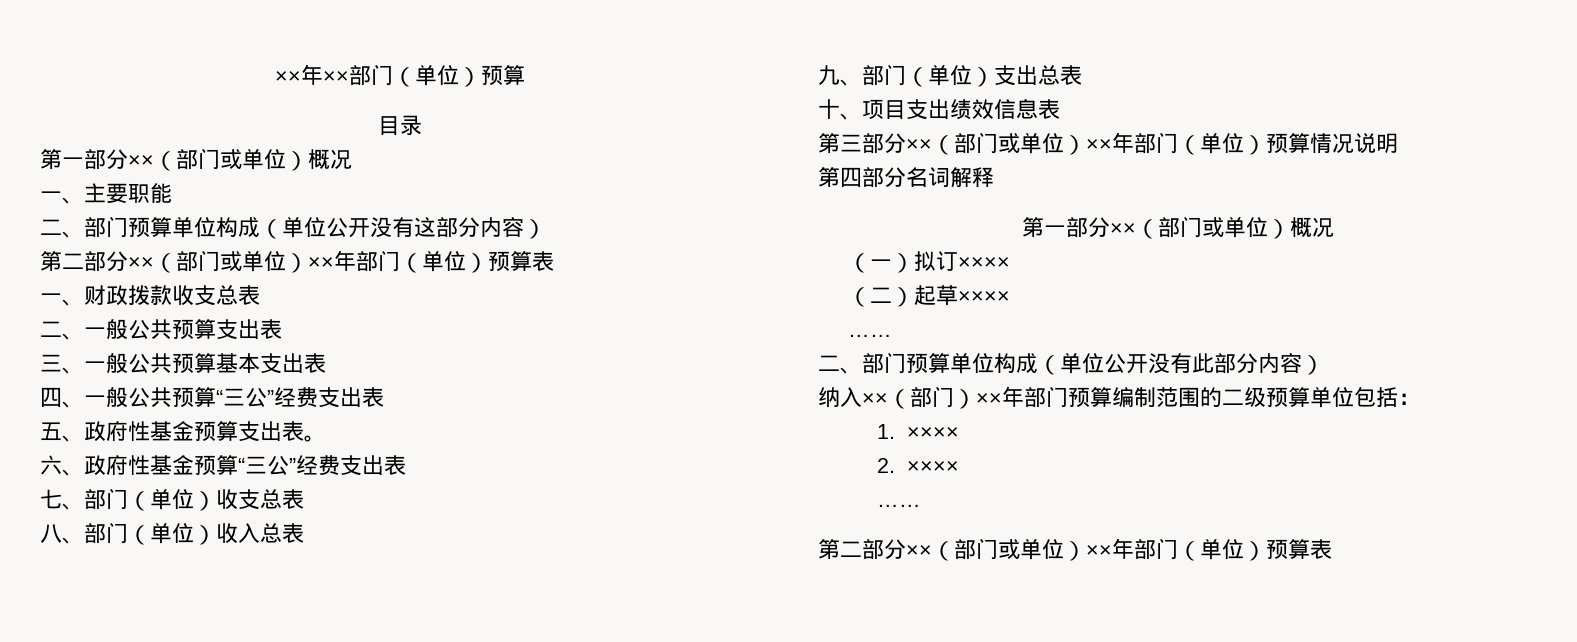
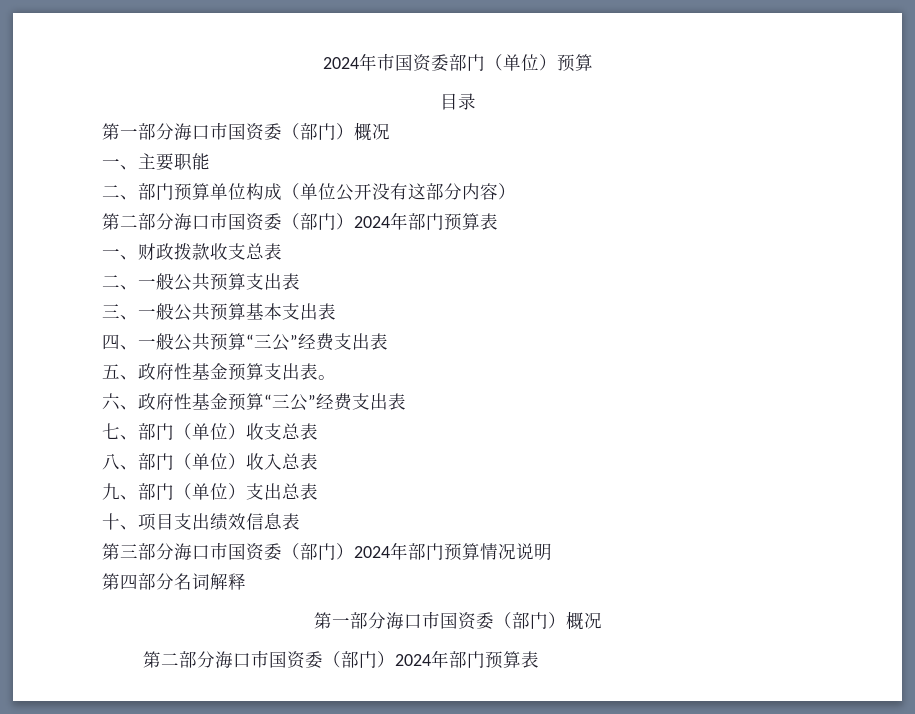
[274,64,349,85] ××年×× -> [322,53,449,72] 2024年市国资委
[128,148,286,171] ××（部门或单位 -> [174,122,336,141] 海口市国资委（部门
[128,250,488,273] ××（部门或单位）××年部门（单位） -> [174,212,444,231] 海口市国资委（部门）2024年部门
[906,132,1266,155] ××（部门或单位）××年部门（单位） -> [174,542,444,561] 海口市国资委（部门）2024年部门
[1109,216,1334,239] [847,251,1010,273] [847,285,1010,307] [847,334,892,337] [818,352,1324,375] [818,386,1420,409] [877,424,960,439] [877,458,960,473] [877,504,922,507] [818,538,1310,561] ××（部门或单位）概况 // （一）拟订×××× // （二）起草×××× // …… // 二、部门预算单位构成（单位公开没有此部分内容） // 纳入××（部门）××年部门预算编制范围的二级预算单位包括： // 1. ×××× // 2. ×××× // …… // 第二部分××（部门或单位）××年部门（单位）预算 -> [385,611,602,630] [143,650,522,669] 海口市国资委（部门）概况 // 第二部分海口市国资委（部门）2024年部门预算

